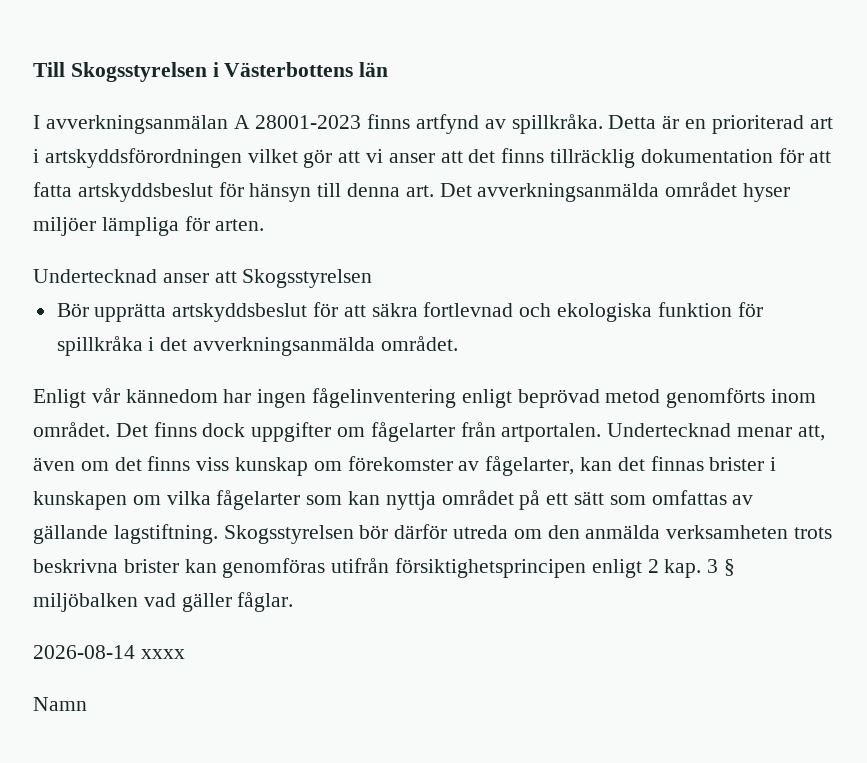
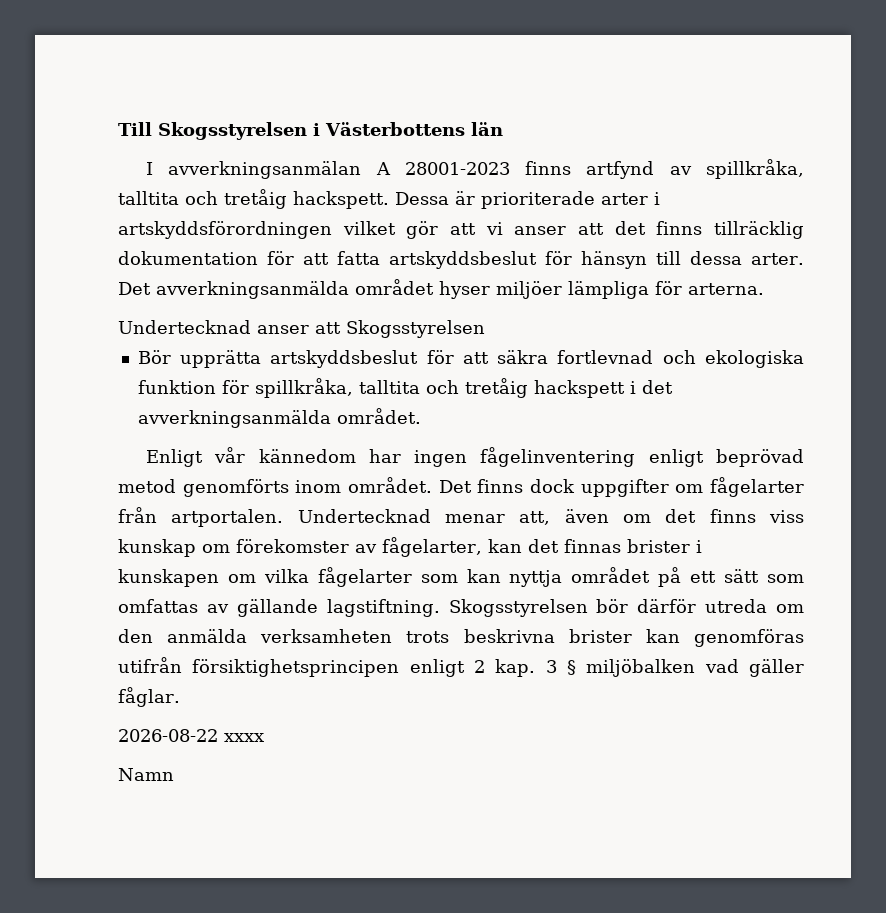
[511,114,833,134] spillkråka. Detta är en prioriterad art -> [706,159,804,179] [118,189,648,209] spillkråka, talltita och tretåig hackspett. Dessa är prioriterade arter
[347,183,434,197] denna art. -> [690,251,805,265] dessa arter.
[215,219,265,231] arten. -> [688,283,764,295] arterna.
[56,336,143,356] spillkråka -> [254,378,625,398] spillkråka, talltita och tretåig hackspett
[33,645,135,659] 2026-08-14 -> [118,729,218,742] 2026-08-22

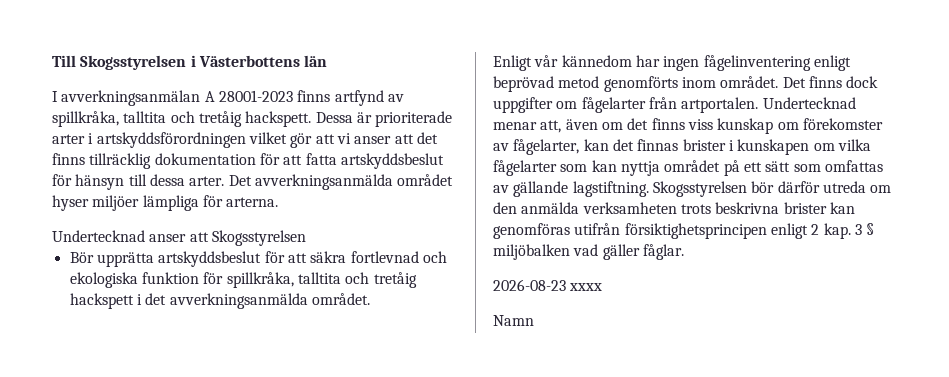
[118,729,218,742] 2026-08-22 -> [493,279,566,291] 2026-08-23

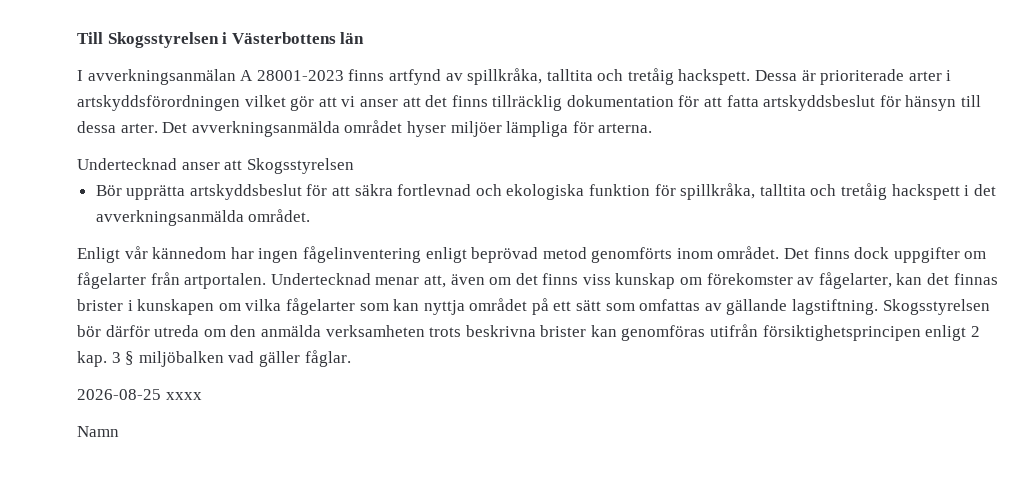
[493,279,566,291] 2026-08-23 -> [77,389,161,400] 2026-08-25

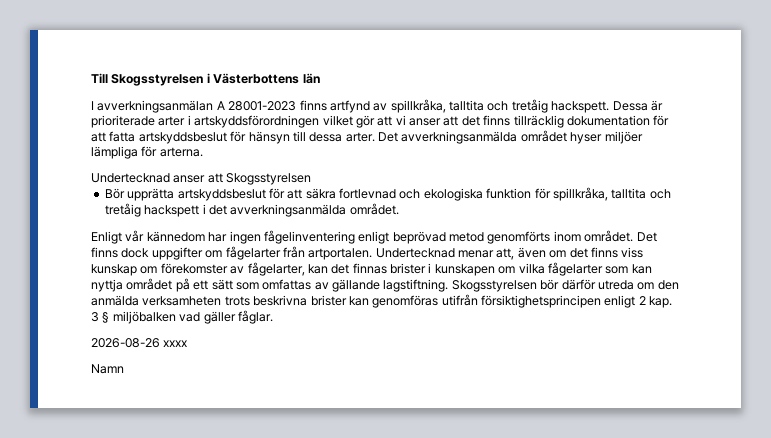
[77,389,161,400] 2026-08-25 -> [91,338,160,348] 2026-08-26

